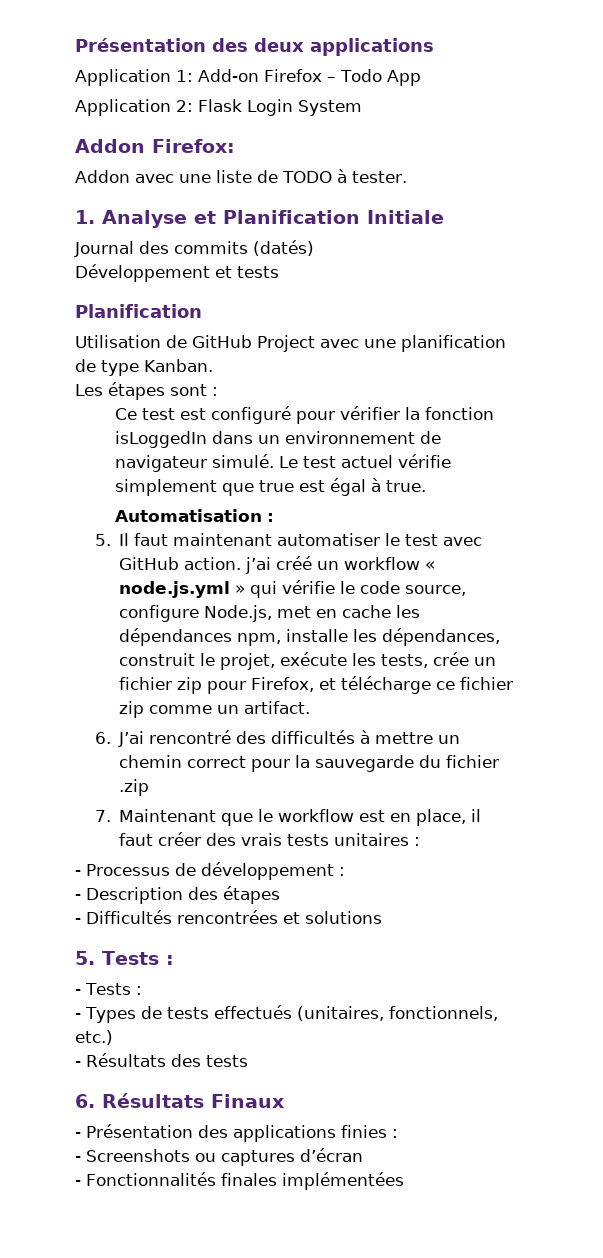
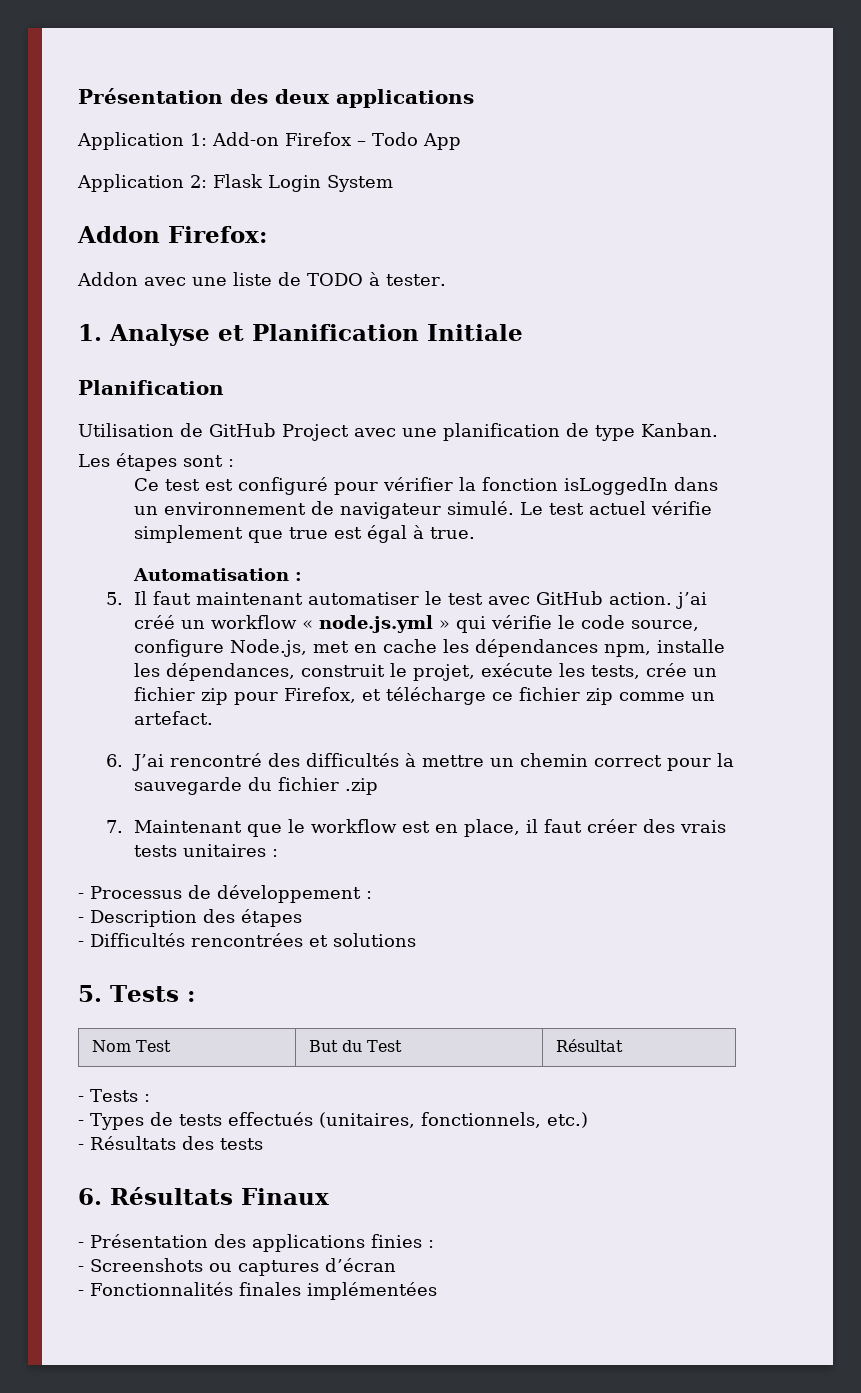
[74,240,314,257] [75,264,279,282] // Journal des commits (datés) // Développement et tests -> (523, 332) none
[244,701,311,714] artifact. -> [134,711,214,725] artefact.
(174, 960) none -> [91,1040,171,1052] [308,1040,402,1052] [555,1039,623,1052] // Nom Test | But du Test | Résultat

